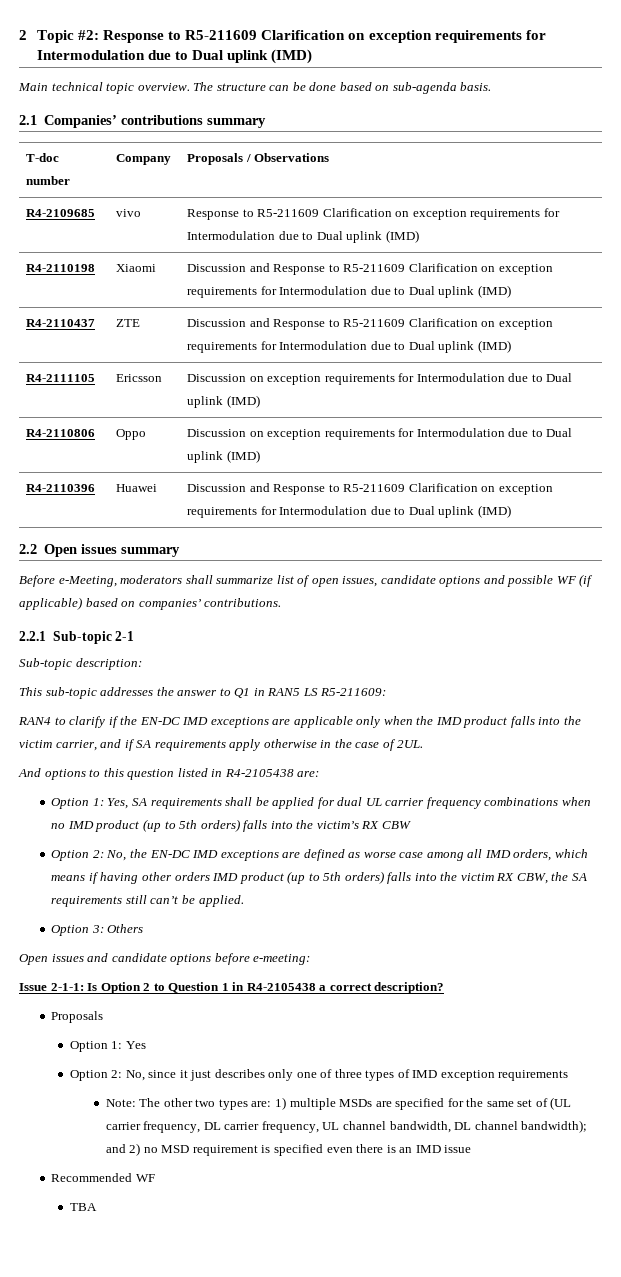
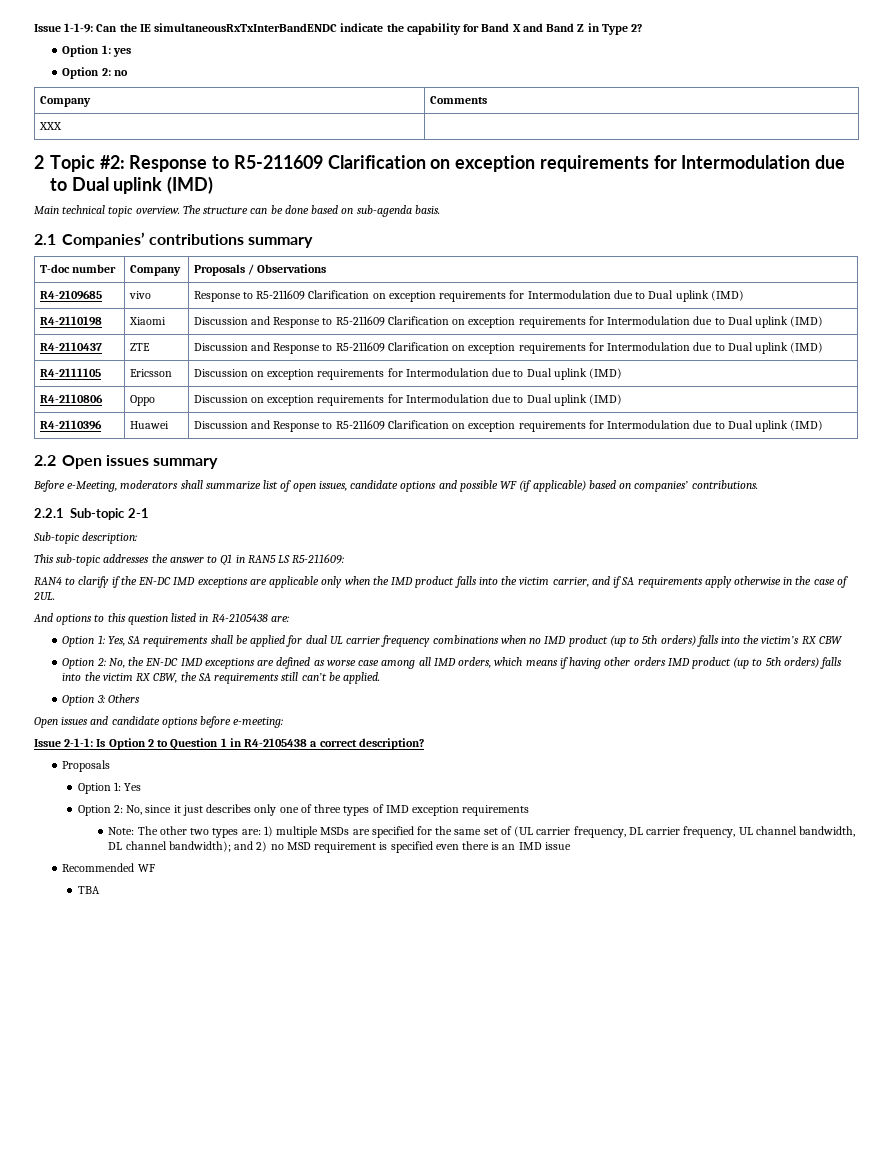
(19, 35) none -> [34,23,643,35] [62,45,131,57] [62,67,128,79] [39,96,91,107] [429,96,487,104] [38,122,62,130] Issue 1-1-9: Can the IE simultaneousRxTxInterBandENDC indicate the capability for Band X and Band Z in Type 2? // Option 1: yes // Option 2: no // Company | Comments // XXX | //

